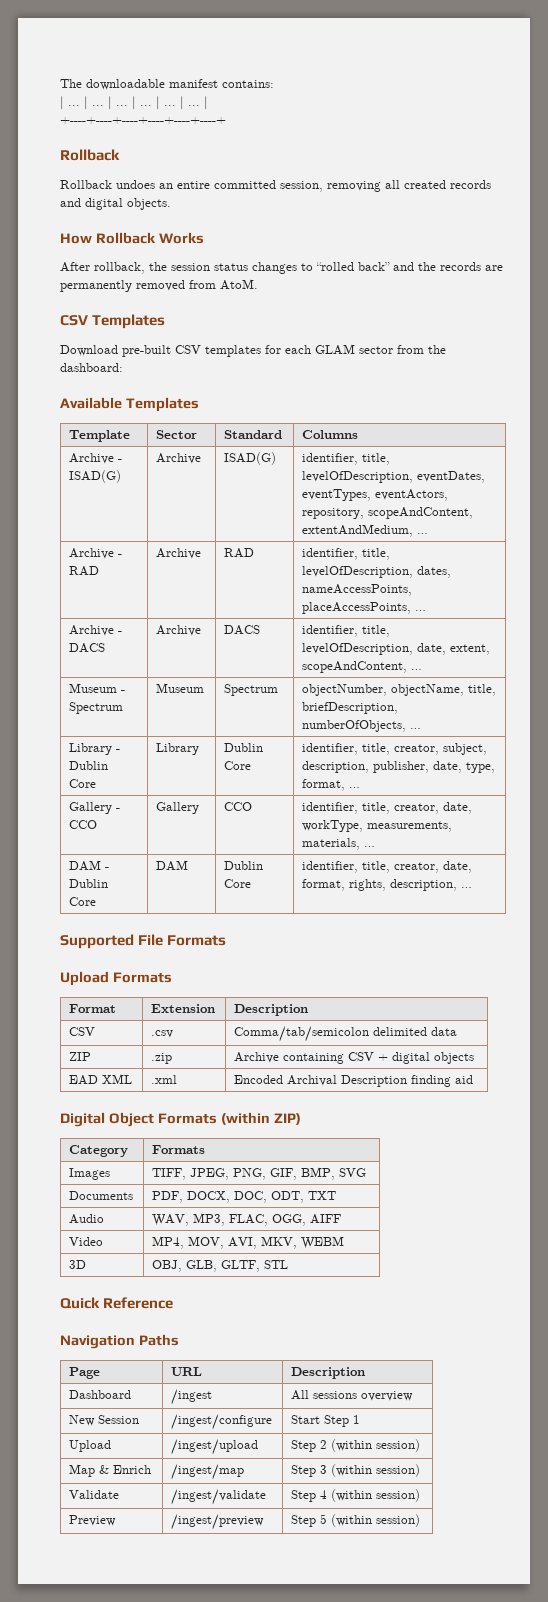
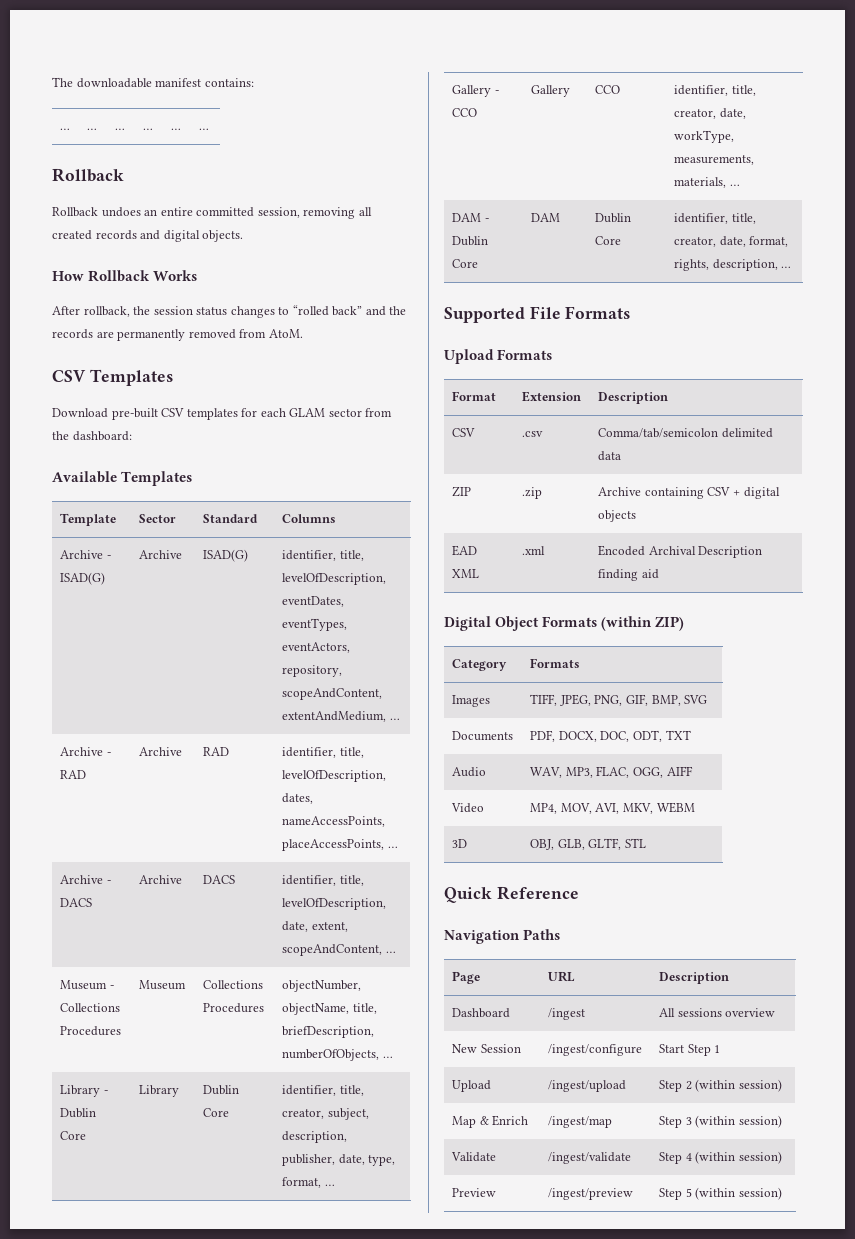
[60,96,208,110] [60,117,226,124] // | ... | ... | ... | ... | ... | ... | // +----+----+----+----+----+----+ -> [60,128,71,130] [87,128,98,130] [115,128,126,130] [143,128,154,130] [171,128,182,130] [199,128,210,130] // … | … | … | … | … | …
[69,702,124,714] Spectrum -> [60,1003,121,1012] [60,1026,122,1036] Collections Procedures
[224,684,279,696] Spectrum -> [203,980,264,989] [203,1003,265,1013] Collections Procedures

